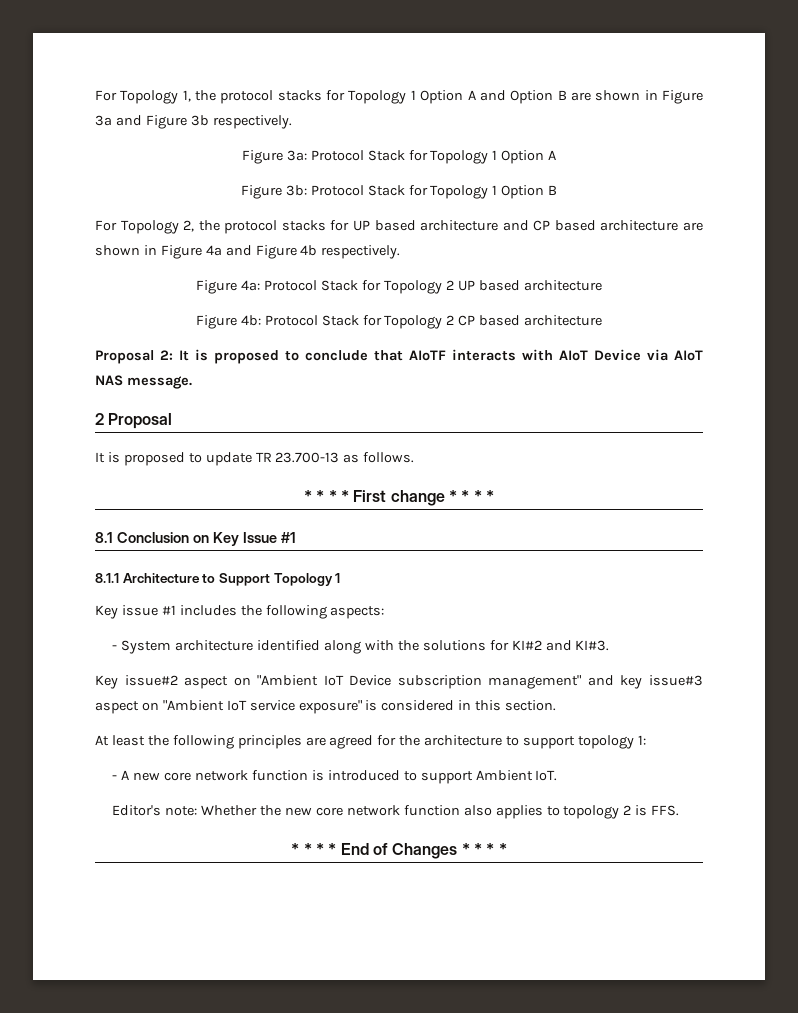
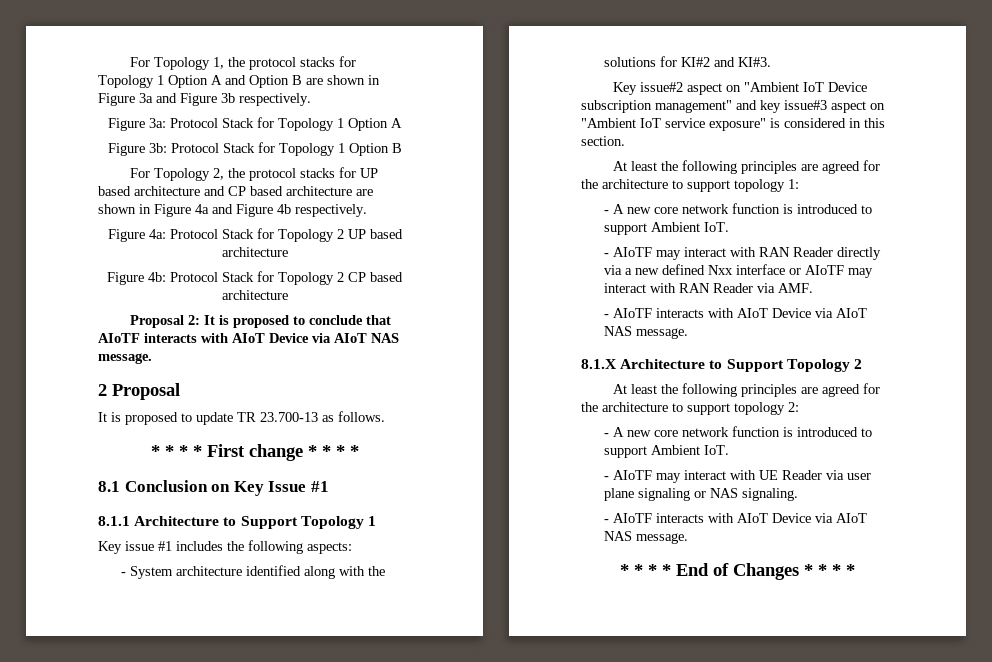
[112,805,680,819] Editor's note: Whether the new core network function also applies to topology 2 is FFS. -> [604,247,882,260] [604,264,874,278] [604,283,814,293] [604,308,868,318] [604,326,689,339] [581,359,862,372] [612,383,880,397] [581,402,799,415] [604,426,873,437] [604,445,730,458] [604,470,872,483] [604,488,799,501] [604,513,868,523] [604,531,689,544] - AIoTF may interact with RAN Reader directly via a new defined Nxx interface or AIoTF may interact with RAN Reader via AMF. // - AIoTF interacts with AIoT Device via AIoT NAS message. // 8.1.X Architecture to Support Topology 2 // At least the following principles are agreed for the architecture to support topology 2: // - A new core network function is introduced to support Ambient IoT. // - AIoTF may interact with UE Reader via user plane signaling or NAS signaling. // - AIoTF interacts with AIoT Device via AIoT NAS message.

